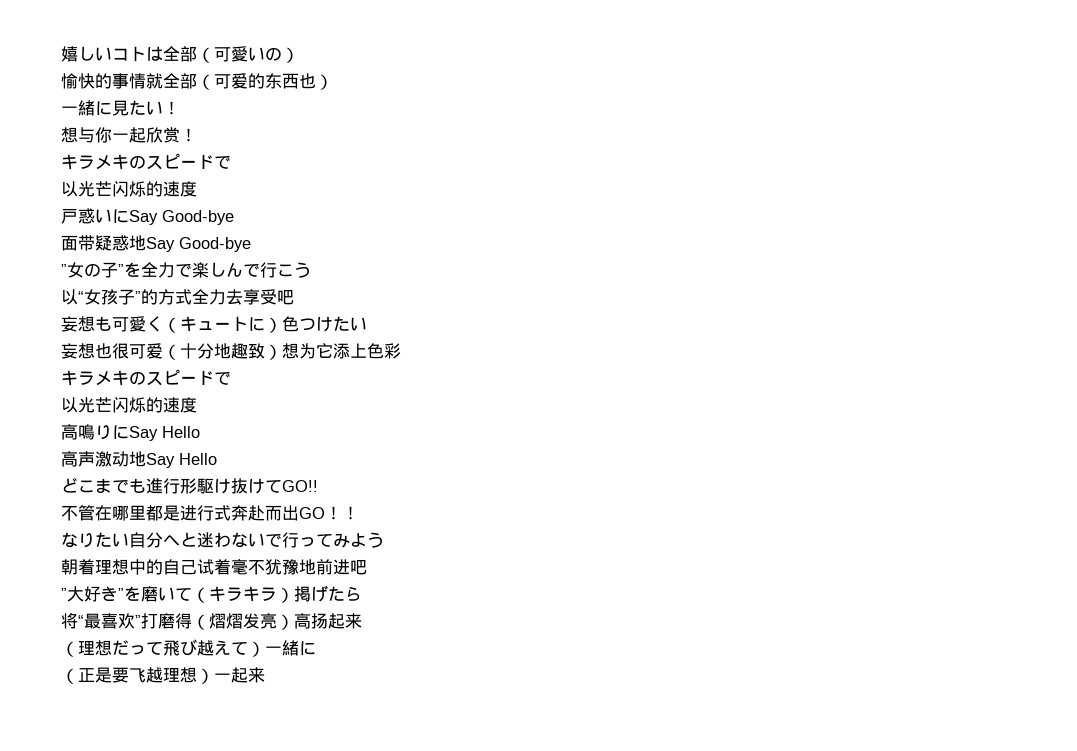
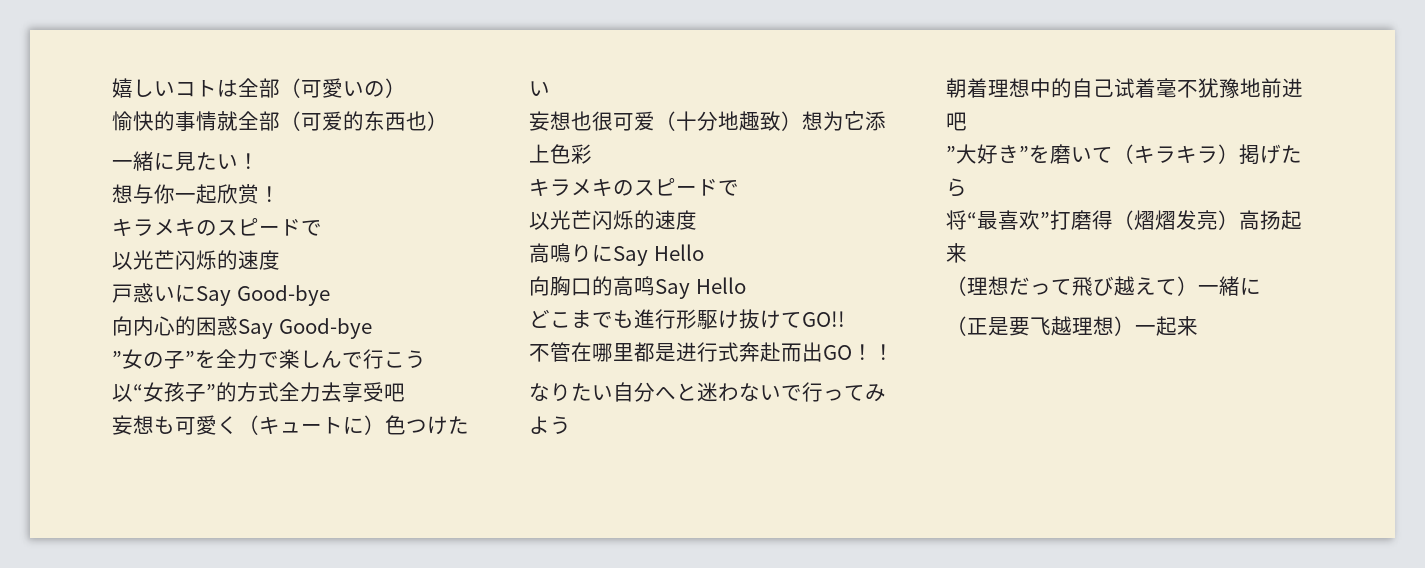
[61,235,146,251] 面带疑惑地 -> [112,316,238,336] 向内心的困惑
[61,451,146,467] 高声激动地 -> [529,276,655,296] 向胸口的高鸣

